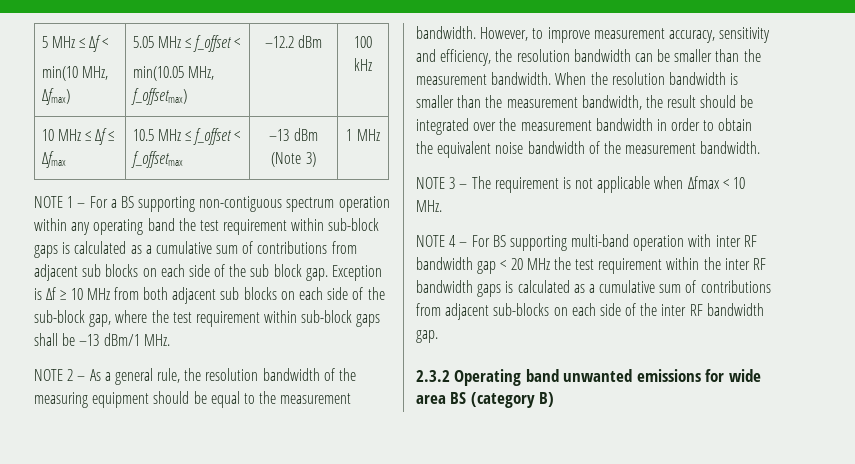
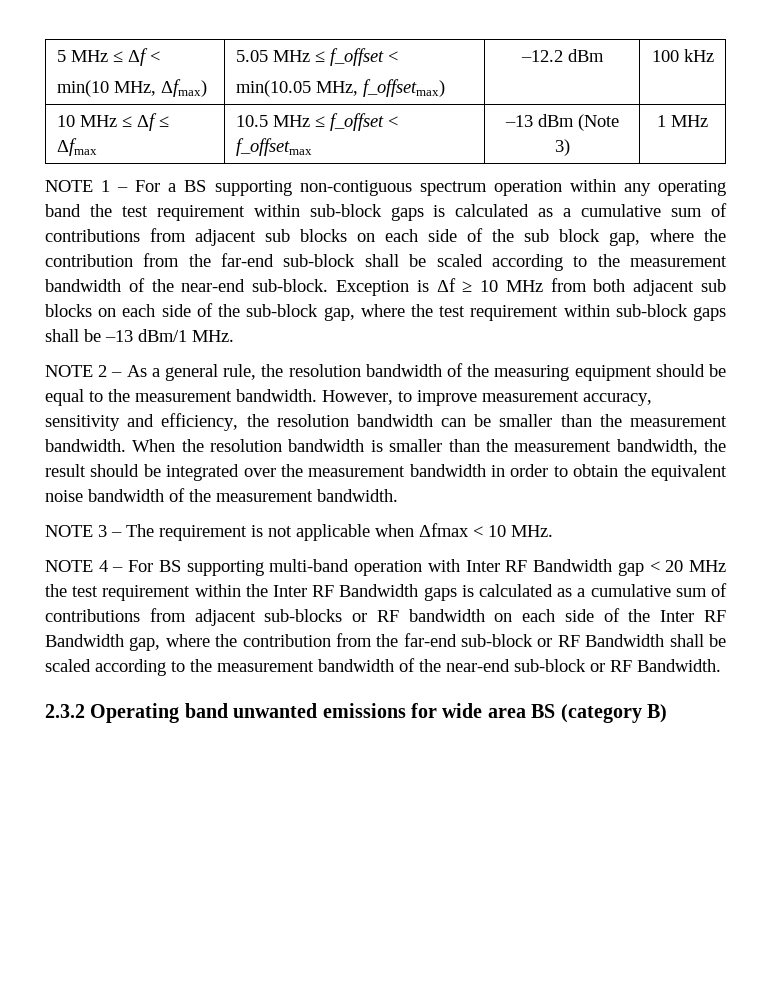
[305,268,328,281] gap. -> [609,229,726,246] [45,253,728,271] [45,278,329,292] gap, where the contribution from the far-end sub-block shall be scaled according to the measurement bandwidth of the near-end sub-block.
[715,235,757,247] [416,257,473,270] inter RF bandwidth -> [465,559,613,572] Inter RF Bandwidth
[724,258,767,270] [416,280,473,293] inter RF bandwidth -> [273,584,419,597] Inter RF Bandwidth
[553,303,764,316] [416,330,438,343] on each side of the inter RF bandwidth gap. -> [352,608,726,622] [45,633,726,651] [45,658,721,676] or RF bandwidth on each side of the Inter RF Bandwidth gap, where the contribution from the far-end sub-block or RF Bandwidth shall be scaled according to the measurement bandwidth of the near-end sub-block or RF Bandwidth.

